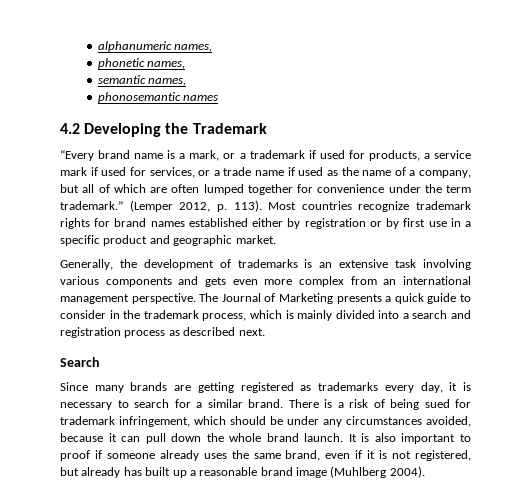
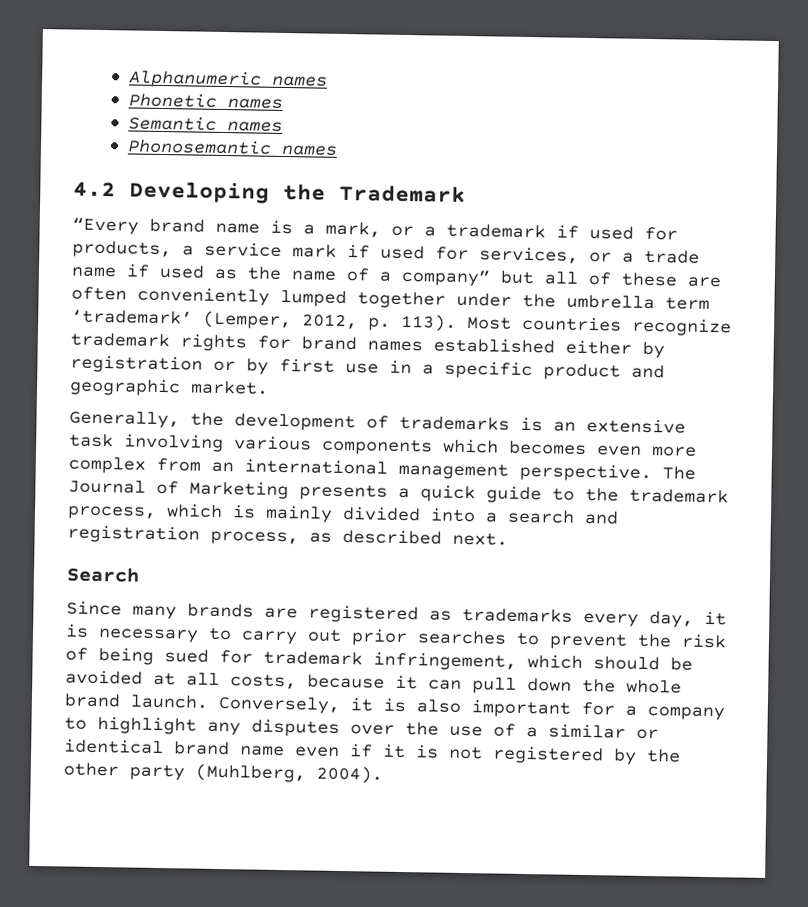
[97,41,213,52] [97,58,186,69] [97,75,187,86] [97,92,181,103] alphanumeric names, // phonetic names, // semantic names, // phonosemantic -> [127,69,328,89] [127,92,283,109] [127,115,283,132] [126,138,272,155] Alphanumeric names // Phonetic names // Semantic names // Phonosemantic
[419,170,471,178] company, -> [401,268,491,287] company”
[113,184,146,193] which -> [621,272,677,287] these
(200, 188) none -> [137,286,270,306] conveniently
[297,184,471,193] [60,200,173,212] for convenience under the term trademark.” (Lemper -> [456,292,710,310] [71,309,292,330] under the umbrella term ‘trademark’ (Lemper,
[178,276,226,287] and gets -> [443,438,587,455] which becomes
[60,310,120,319] consider in -> (575, 494) none
[124,330,166,338] process -> [210,530,299,546] process,
[197,382,234,393] getting -> (298, 613) none
[134,399,344,408] search for a similar brand. There is a -> [241,628,672,650] carry out prior searches to prevent the
[287,416,471,427] under any circumstances avoided, -> [65,669,297,690] avoided at all costs,
[348,434,357,442] It -> [218,695,373,714] Conversely, it
[460,434,472,442] [60,450,321,461] to proof if someone already uses the same brand, -> [581,701,725,721] [64,716,659,740] [64,738,285,757] for a company to highlight any disputes over the use of a similar or identical brand name
[414,450,471,461] [60,466,387,478] registered, but already has built up a reasonable brand image (Muhlberg -> [492,745,681,765] [63,762,306,783] registered by the other party (Muhlberg,

